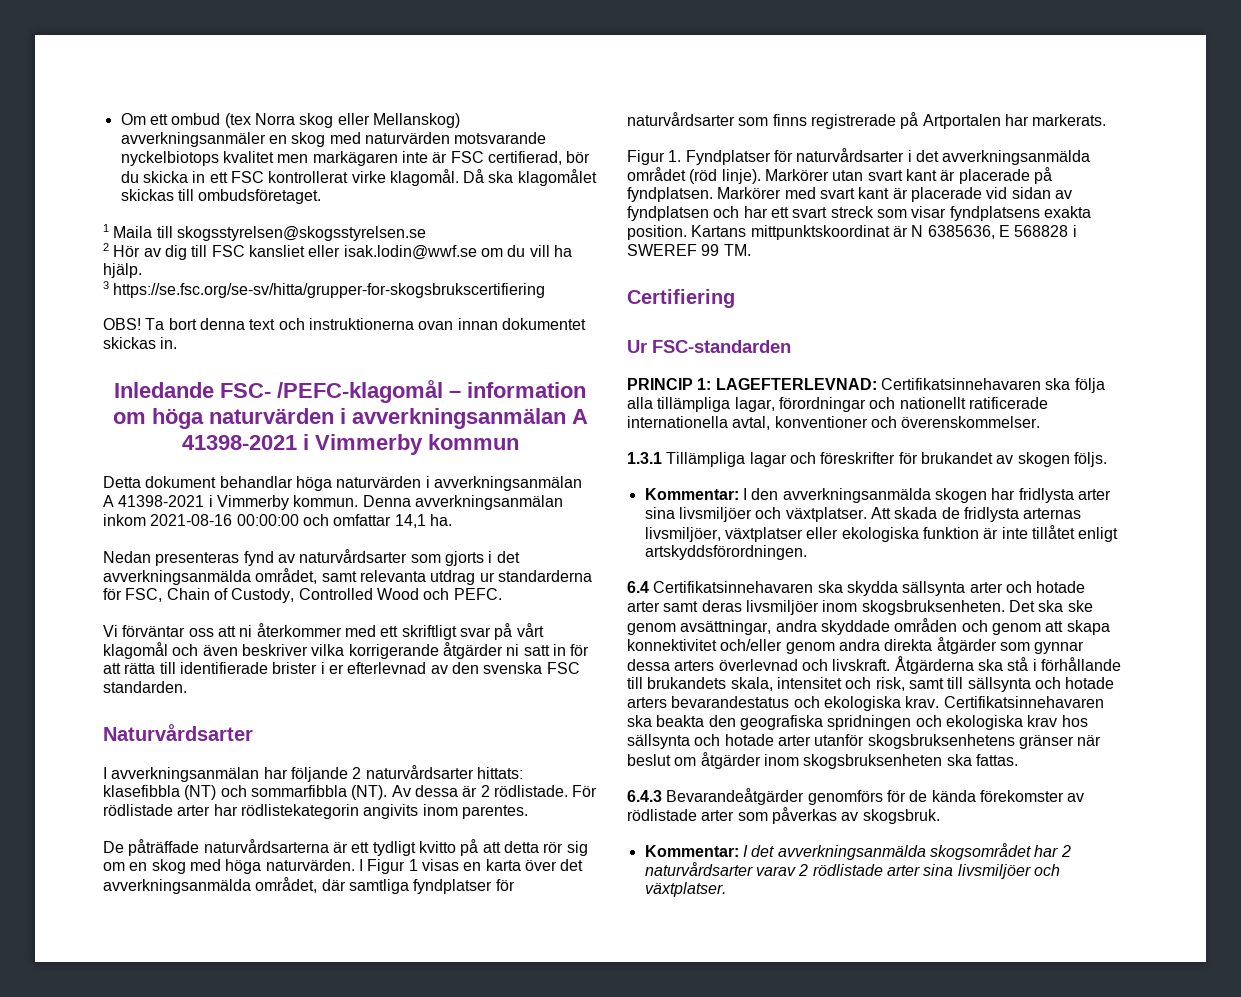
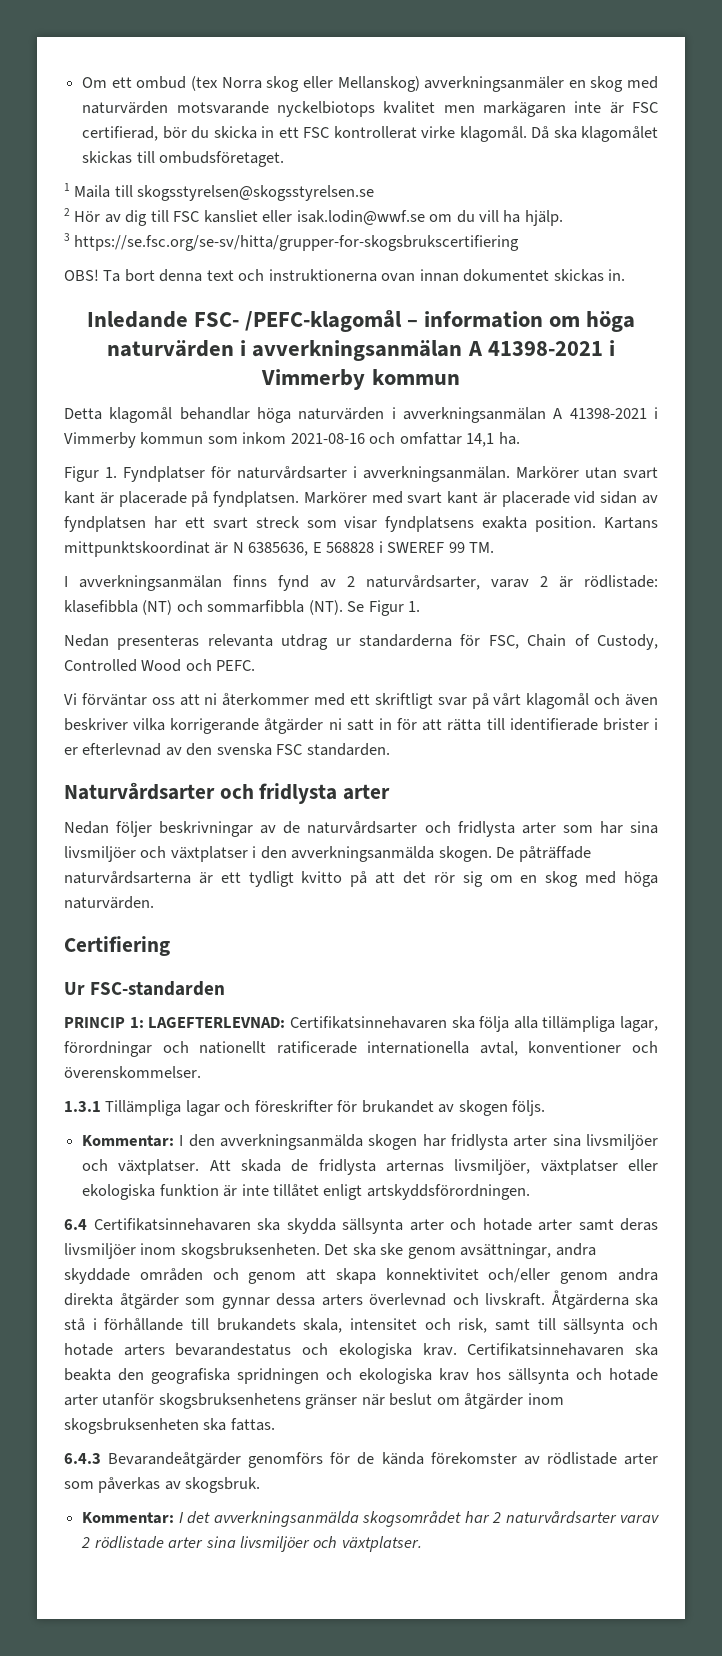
[145,476,217,488] dokument -> [109,407,173,423] klagomål
[293,495,563,510] kommun. Denna avverkningsanmälan -> [140,432,238,444] kommun som
[236,514,299,526] 00:00:00 -> (365, 438) none
[103,549,520,566] [103,568,357,585] Nedan presenteras fynd av naturvårdsarter som gjorts i det avverkningsanmälda området, samt -> [64,466,658,482] [64,491,658,507] [64,516,658,532] [64,541,495,557] [64,575,658,591] [64,600,421,616] [64,634,200,650] Figur 1. Fyndplatser för naturvårdsarter i avverkningsanmälan. Markörer utan svart kant är placerade på fyndplatsen. Markörer med svart kant är placerade vid sidan av fyndplatsen har ett svart streck som visar fyndplatsens exakta position. Kartans mittpunktskoordinat är N 6385636, E 568828 i SWEREF 99 TM. // I avverkningsanmälan finns fynd av 2 naturvårdsarter, varav 2 är rödlistade: klasefibbla (NT) och sommarfibbla (NT). Se Figur 1. // Nedan presenteras
[103,765,523,782] [103,785,598,800] [103,804,528,819] // I avverkningsanmälan har följande 2 naturvårdsarter hittats: klasefibbla (NT) och sommarfibbla (NT). Av dessa är 2 rödlistade. För rödlistade arter har rödlistekategorin angivits inom parentes. // -> [219,783,391,804] [64,821,658,837] [64,846,492,862] och fridlysta arter // Nedan följer beskrivningar av de naturvårdsarter och fridlysta arter som har sina livsmiljöer och växtplatser i den avverkningsanmälda skogen.
[503,841,539,853] detta -> [402,871,426,884] det
[358,859,584,874] [103,877,515,894] [627,112,1107,129] [627,148,1091,165] [627,167,1052,184] [627,187,1072,202] [627,206,1091,221] [627,225,1077,240] [627,244,751,256] I Figur 1 visas en karta över det avverkningsanmälda området, där samtliga fyndplatser för naturvårdsarter som finns registrerade på Artportalen har markerats. // Figur 1. Fyndplatser för naturvårdsarter i det avverkningsanmälda området (röd linje). Markörer utan svart kant är placerade på fyndplatsen. Markörer med svart kant är placerade vid sidan av fyndplatsen och har ett svart streck som visar fyndplatsens exakta position. Kartans mittpunktskoordinat är N 6385636, E 568828 i SWEREF 99 TM. -> (154, 902) none

